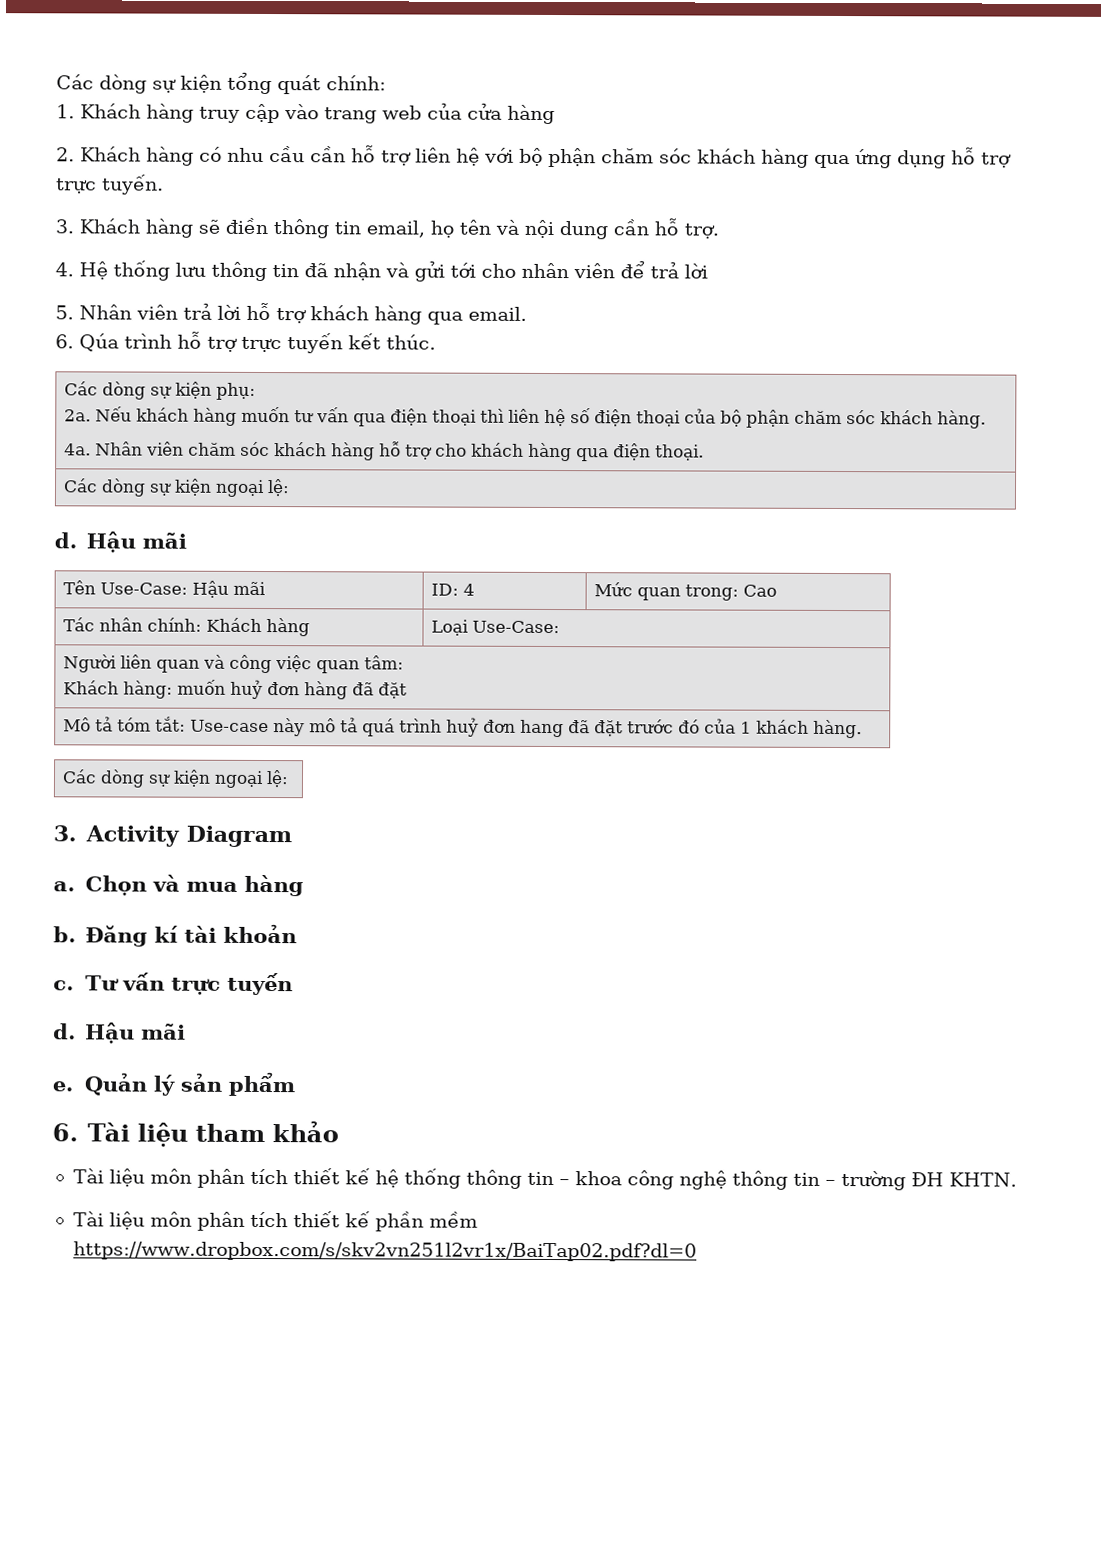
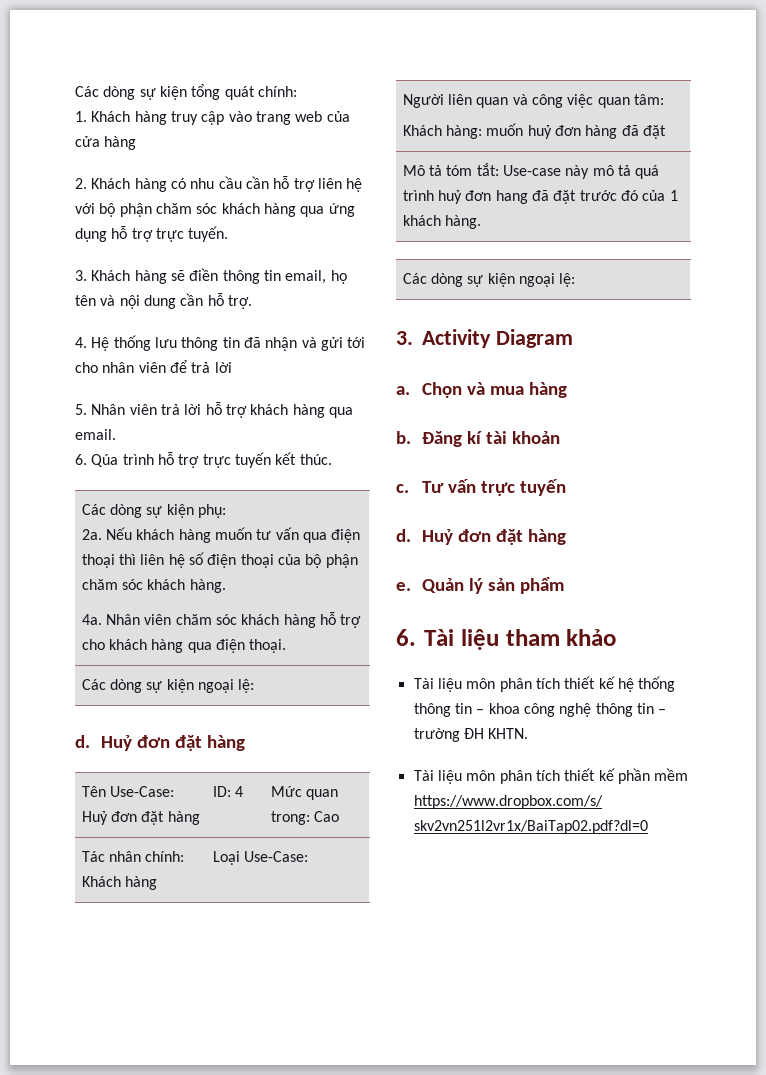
[86,531,188,553] [62,580,266,598] Hậu mãi // Tên Use-Case: Hậu mãi -> [101,735,246,751] [81,786,174,797] [81,811,200,825] Huỷ đơn đặt hàng // Tên Use-Case: Huỷ đơn đặt hàng
[85,1022,187,1044] Hậu mãi -> [422,529,567,545] Huỷ đơn đặt hàng

